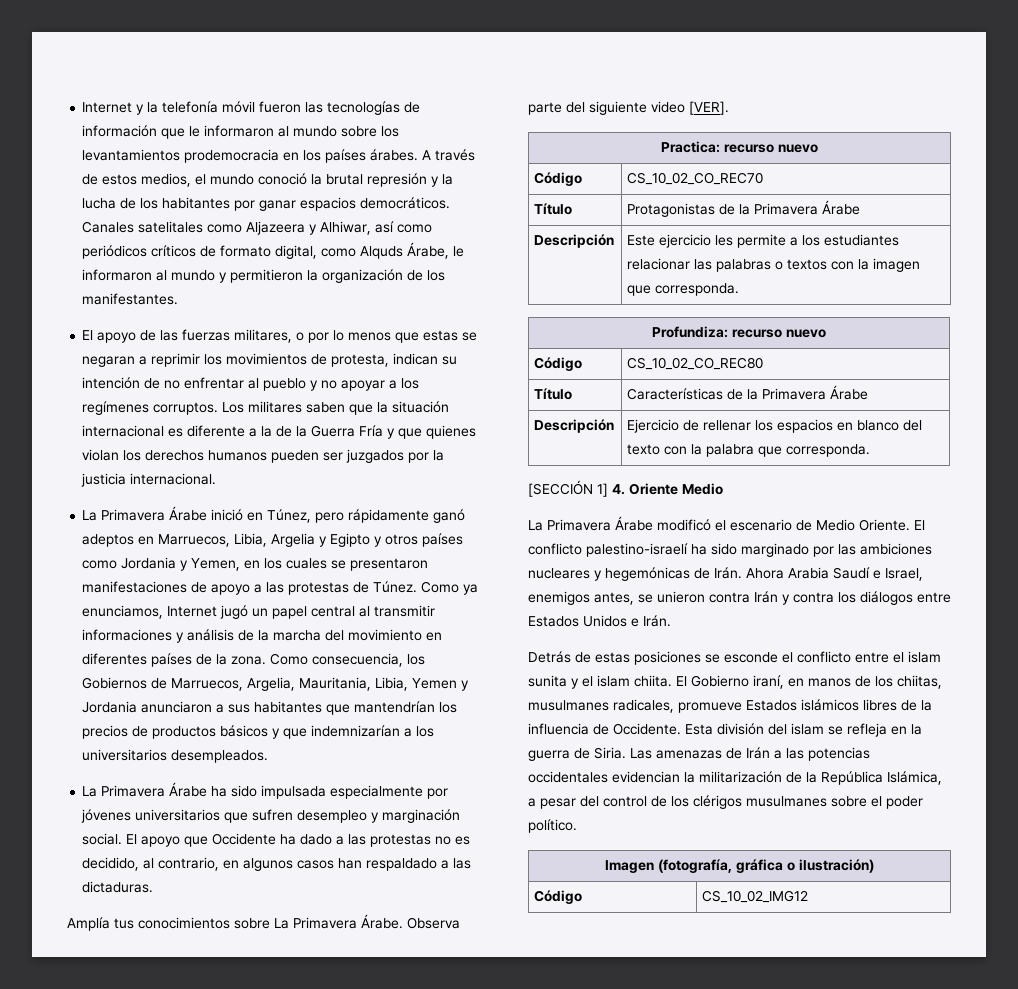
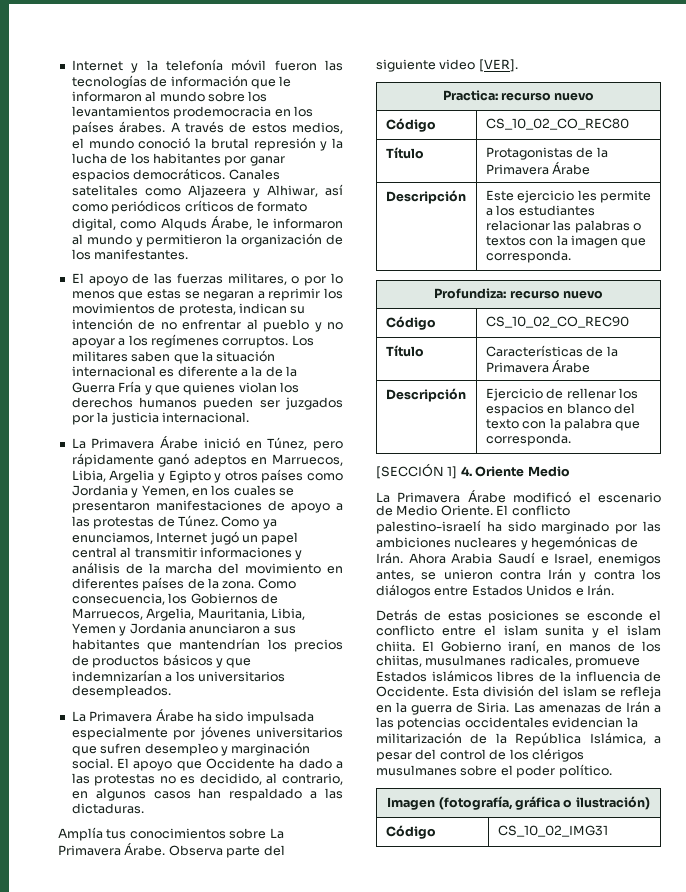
[627,172,764,185] CS_10_02_CO_REC70 -> [485,118,629,130] CS_10_02_CO_REC80
[627,357,764,370] CS_10_02_CO_REC80 -> [485,316,629,328] CS_10_02_CO_REC90
[702,890,809,903] CS_10_02_IMG12 -> [497,825,608,837] CS_10_02_IMG31

